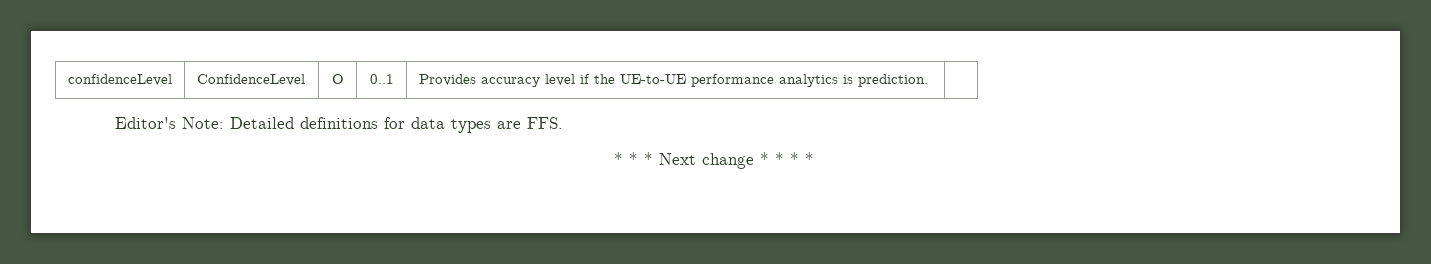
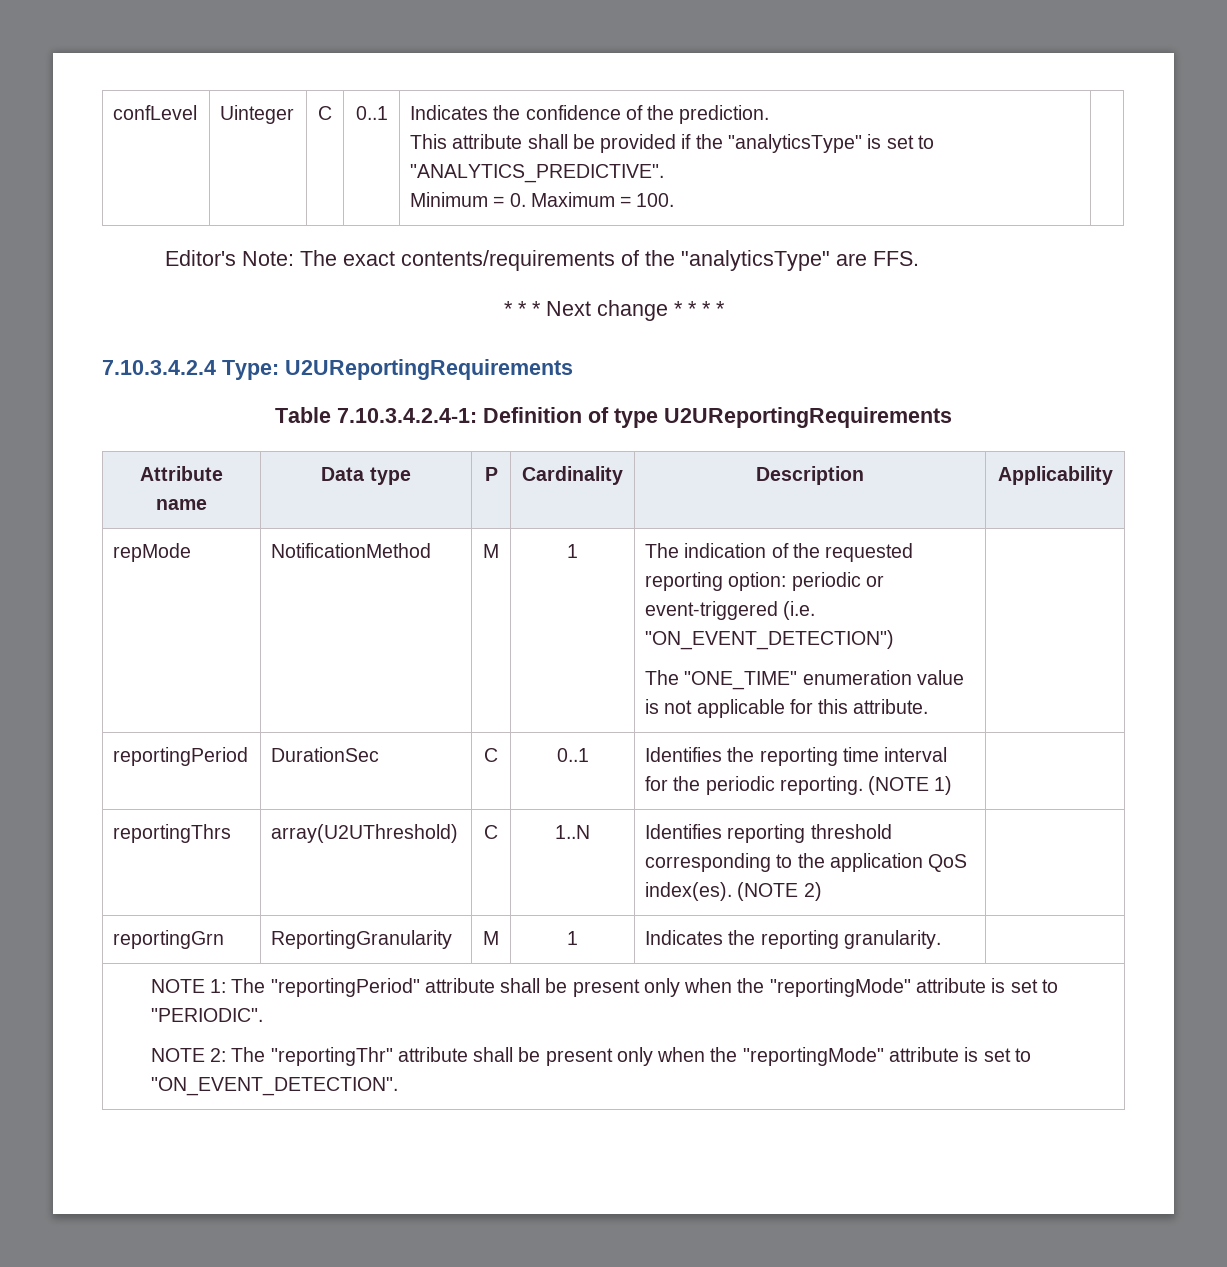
[67,74,172,86] [196,74,305,86] [331,74,344,84] [369,74,394,84] [418,74,928,87] [114,117,491,133] confidenceLevel | ConfidenceLevel | O | 0..1 | Provides accuracy level if the UE-to-UE performance analytics is prediction. | // Editor's Note: Detailed definitions for data types -> [113,105,198,120] [220,105,295,124] [318,106,332,120] [355,106,388,120] [410,105,770,124] [410,134,934,153] [410,164,665,183] [410,192,675,207] [164,250,830,271] confLevel | Uinteger | C | 0..1 | Indicates the confidence of the prediction. // This attribute shall be provided if the "analyticsType" is set to "ANALYTICS_PREDICTIVE". // Minimum = 0. Maximum = 100. | // Editor's Note: The exact contents/requirements of the "analyticsType"
(814, 158) none -> [102,359,573,380] [275,407,952,428] [140,466,223,481] [156,499,207,510] [321,467,411,485] [484,467,498,481] [522,466,623,485] [756,466,864,485] [997,466,1113,485] [113,543,192,562] [271,543,432,558] [483,544,499,558] [567,544,578,558] [645,543,914,562] [645,572,884,591] [645,601,816,620] [645,630,895,650] [645,670,964,690] [645,699,929,718] [113,747,249,766] [271,747,380,762] [484,748,498,762] [556,748,589,762] [645,747,948,766] [645,776,953,795] [113,824,232,843] [271,824,459,843] [484,825,498,839] [555,825,590,839] [645,824,892,843] [645,853,968,872] [645,882,822,901] [113,930,225,949] [271,930,453,949] [483,931,499,945] [567,931,578,945] [645,930,941,949] [150,978,1058,997] [150,1008,263,1022] [150,1047,1031,1066] [150,1077,398,1096] // 7.10.3.4.2.4 Type: U2UReportingRequirements // Table 7.10.3.4.2.4-1: Definition of type U2UReportingRequirements // Attribute name | Data type | P | Cardinality | Description | Applicability // repMode | NotificationMethod | M | 1 | The indication of the requested reporting option: periodic or event-triggered (i.e. "ON_EVENT_DETECTION") // The "ONE_TIME" enumeration value is not applicable for this attribute. | // reportingPeriod | DurationSec | C | 0..1 | Identifies the reporting time interval for the periodic reporting. (NOTE 1) | // reportingThrs | array(U2UThreshold) | C | 1..N | Identifies reporting threshold corresponding to the application QoS index(es). (NOTE 2) | // reportingGrn | ReportingGranularity | M | 1 | Indicates the reporting granularity. | // NOTE 1: The "reportingPeriod" attribute shall be present only when the "reportingMode" attribute is set to "PERIODIC". // NOTE 2: The "reportingThr" attribute shall be present only when the "reportingMode" attribute is set to "ON_EVENT_DETECTION".

